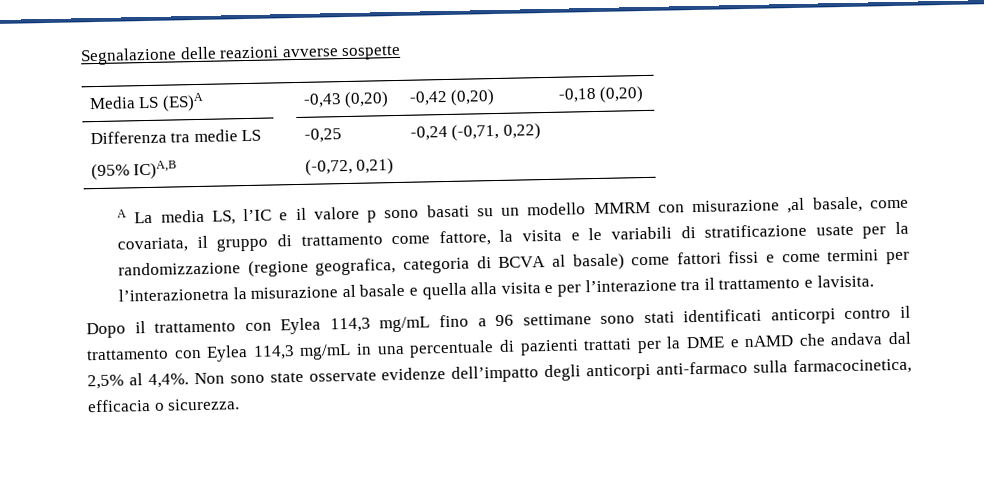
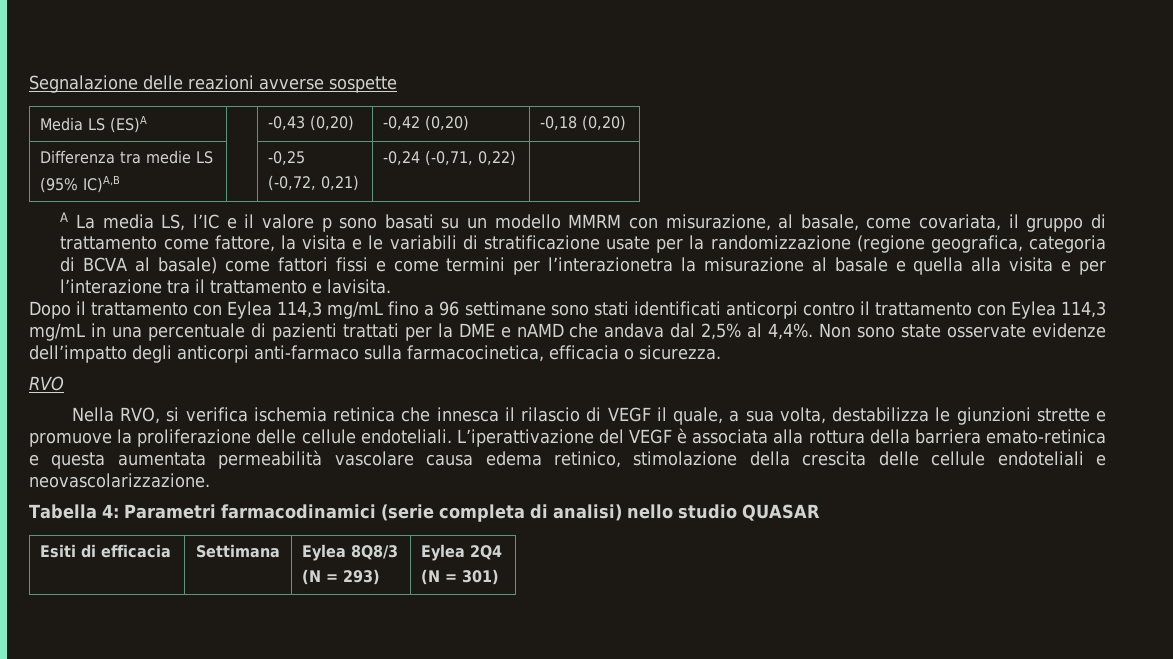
[692,197,806,214] misurazione ,al -> [665,214,794,231] misurazione, al
(241, 404) none -> [29,376,64,391] [71,407,1106,425] [29,428,1106,447] [29,450,1107,469] [29,473,210,488] [29,504,820,522] [40,544,172,558] [196,544,280,558] [302,544,399,561] [302,569,381,585] [421,544,503,561] [421,569,500,585] // RVO // Nella RVO, si verifica ischemia retinica che innesca il rilascio di VEGF il quale, a sua volta, destabilizza le giunzioni strette e promuove la proliferazione delle cellule endoteliali. L’iperattivazione del VEGF è associata alla rottura della barriera emato-retinica e questa aumentata permeabilità vascolare causa edema retinico, stimolazione della crescita delle cellule endoteliali e neovascolarizzazione. // Tabella 4: Parametri farmacodinamici (serie completa di analisi) nello studio QUASAR // Esiti di efficacia | Settimana | Eylea 8Q8/3 // (N = 293) | Eylea 2Q4 // (N = 301)

